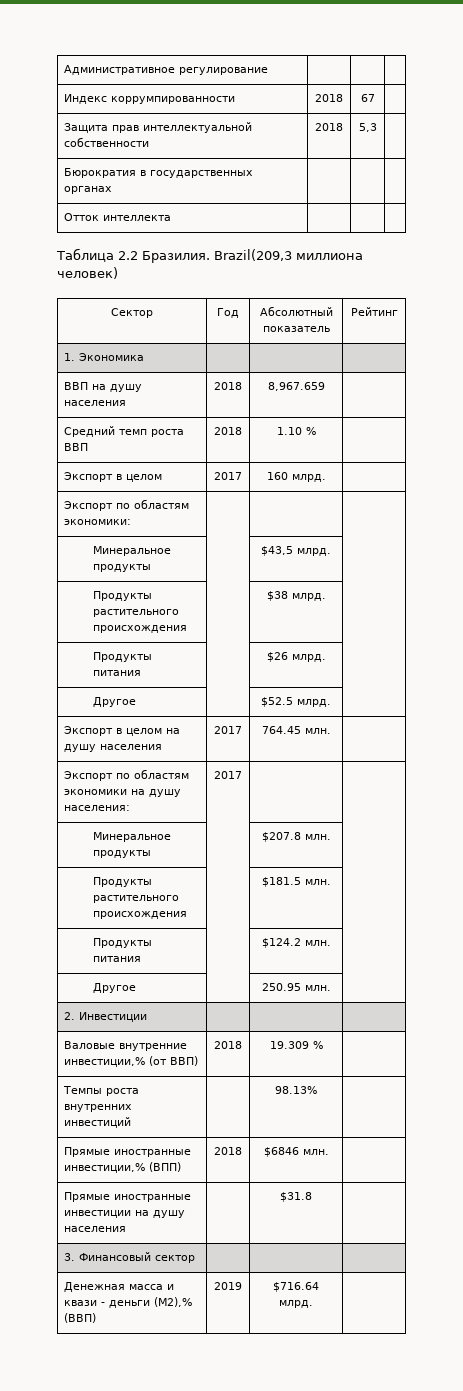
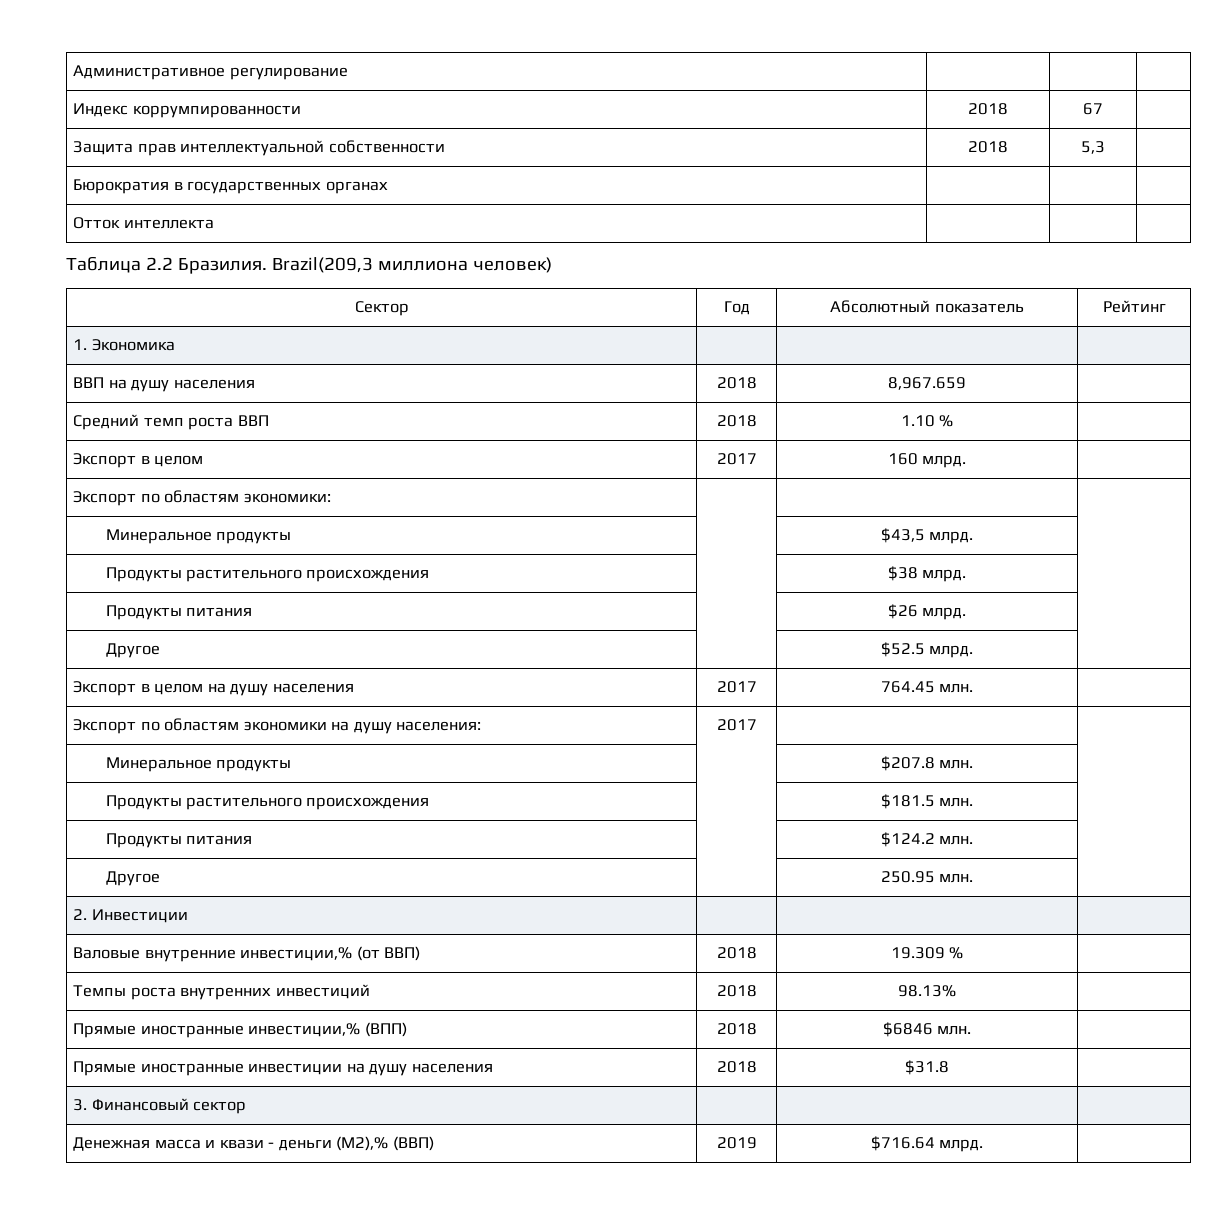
(132, 1122) none -> [716,985,757,997] 2018
(127, 1229) none -> [716,1061,757,1073] 2018

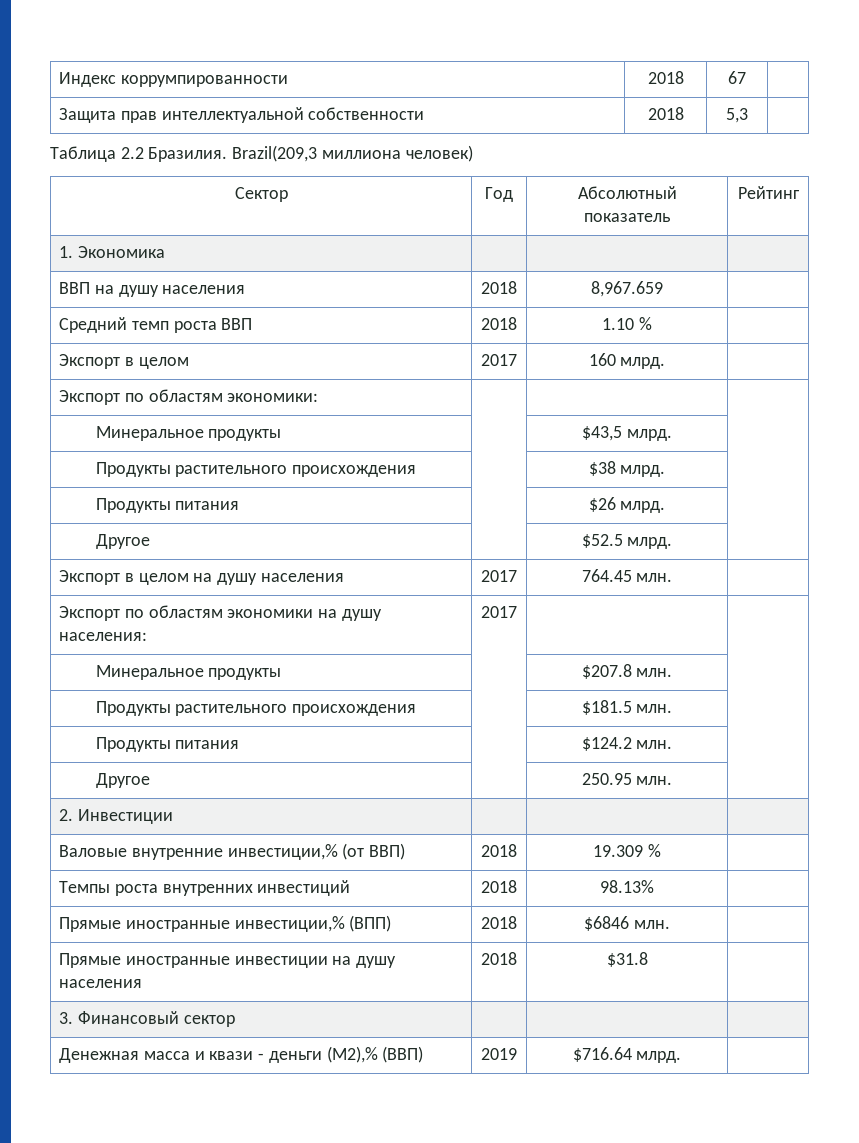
[73,65,348,80] Административное регулирование | | | // -> (59, 79) none
[73,179,388,194] [73,217,214,229] // Бюрократия в государственных органах | | | // Отток интеллекта | | | -> (748, 115) none

